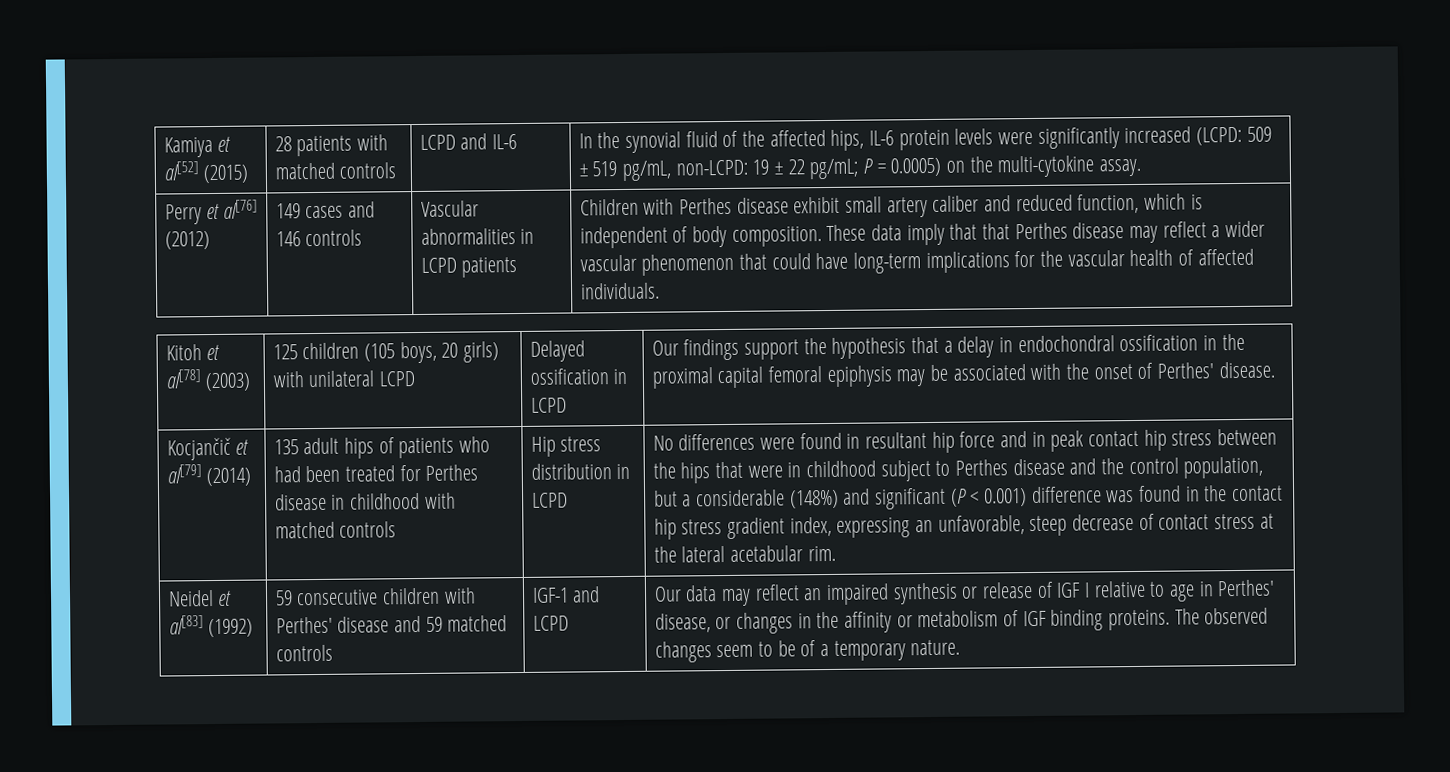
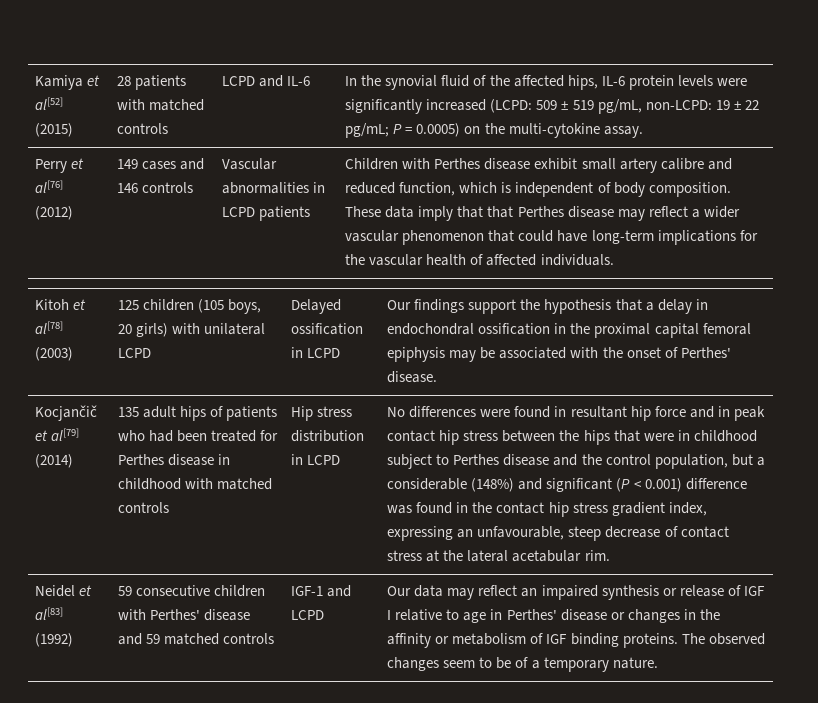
[932,195,980,212] caliber -> [660,158,704,170] calibre
[937,515,1025,535] unfavorable, -> [477,526,565,540] unfavourable,
[654,613,711,633] disease, -> [560,609,607,621] disease

